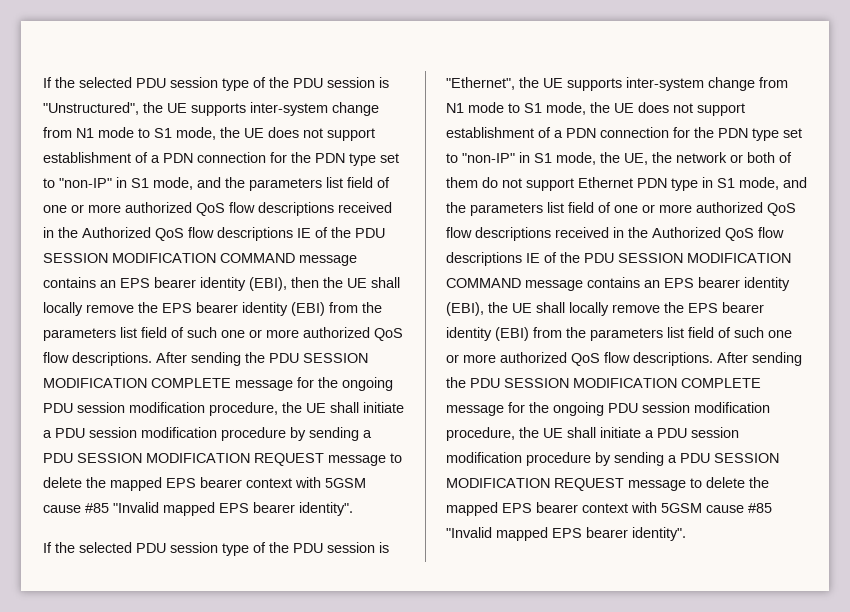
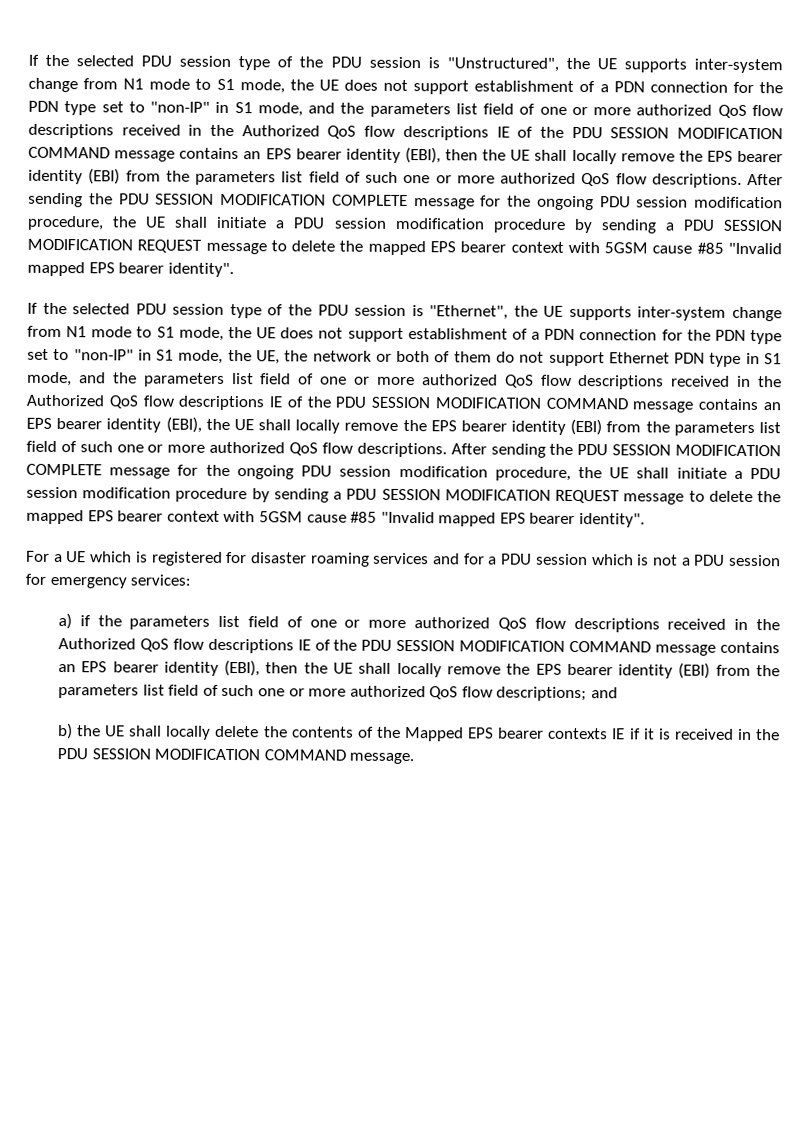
(686, 534) none -> [26,550,782,567] [25,573,192,589] [57,613,780,633] [57,638,780,656] [57,659,780,679] [57,684,619,702] [57,723,780,742] [56,748,415,765] // For a UE which is registered for disaster roaming services and for a PDU session which is not a PDU session for emergency services: // a) if the parameters list field of one or more authorized QoS flow descriptions received in the Authorized QoS flow descriptions IE of the PDU SESSION MODIFICATION COMMAND message contains an EPS bearer identity (EBI), then the UE shall locally remove the EPS bearer identity (EBI) from the parameters list field of such one or more authorized QoS flow descriptions; and // b) the UE shall locally delete the contents of the Mapped EPS bearer contexts IE if it is received in the PDU SESSION MODIFICATION COMMAND message.

